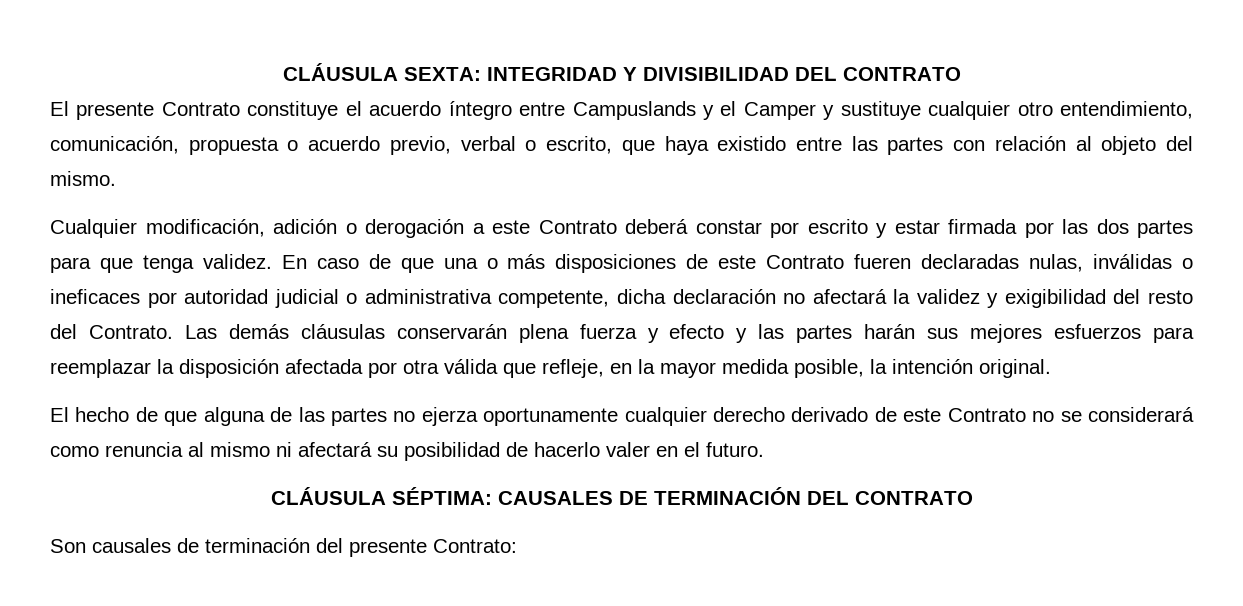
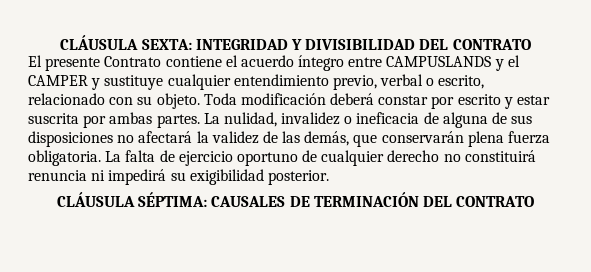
[247,101,339,120] constituye -> [165,56,222,67] contiene
[572,101,696,120] Campuslands -> [386,56,492,67] CAMPUSLANDS
[743,102,816,120] Camper -> [28,75,88,86] CAMPER
[1017,101,1193,119] [50,136,1193,155] [50,171,116,186] [50,219,617,238] otro entendimiento, comunicación, propuesta o acuerdo previo, verbal o escrito, que haya existido entre las partes con relación al objeto del mismo. // Cualquier modificación, adición o derogación a este Contrato -> [233,74,485,90] [28,93,326,109] entendimiento previo, verbal o escrito, relacionado con su objeto. Toda modificación
[948,219,1193,238] [50,254,1194,273] [50,289,1193,308] [50,324,1195,343] [50,359,1051,378] [50,407,1195,426] [50,442,764,461] firmada por las dos partes para que tenga validez. En caso de que una o más disposiciones de este Contrato fueren declaradas nulas, inválidas o ineficaces por autoridad judicial o administrativa competente, dicha declaración no afectará la validez y exigibilidad del resto del Contrato. Las demás cláusulas conservarán plena fuerza y efecto y las partes harán sus mejores esfuerzos para reemplazar la disposición afectada por otra válida que refleje, en la mayor medida posible, la intención original. // El hecho de que alguna de las partes no ejerza oportunamente cualquier derecho derivado de este Contrato no se considerará como renuncia al mismo ni afectará su posibilidad de hacerlo valer en el futuro. -> [28,112,533,128] [28,131,551,147] [28,150,536,166] [28,169,329,185] suscrita por ambas partes. La nulidad, invalidez o ineficacia de alguna de sus disposiciones no afectará la validez de las demás, que conservarán plena fuerza obligatoria. La falta de ejercicio oportuno de cualquier derecho no constituirá renuncia ni impedirá su exigibilidad posterior.
[50,538,517,557] // Son causales de terminación del presente Contrato: -> (535, 201) none

